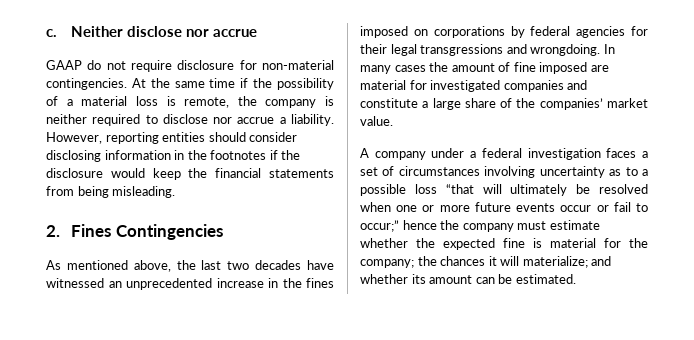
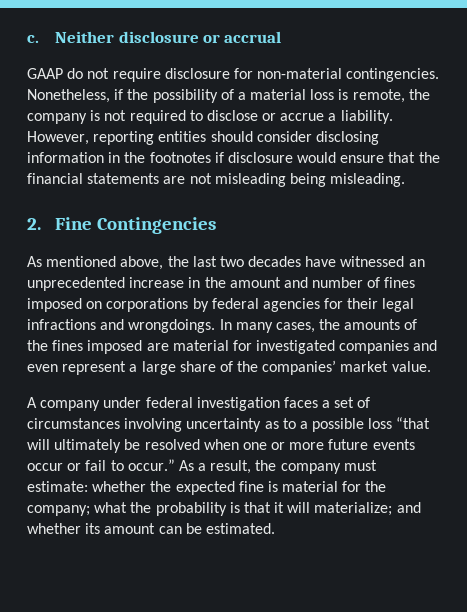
[127,26,258,37] disclose nor accrue -> [118,31,282,43] disclosure or accrual
[131,78,236,88] At the same time -> [27,89,110,103] Nonetheless,
[46,114,87,124] neither -> [104,110,127,121] not
[213,117,233,124] nor -> [262,113,277,121] or
[281,150,301,160] the -> (224, 157) none
[152,168,181,180] keep -> [340,152,416,163] ensure that
[46,186,74,196] from -> [163,173,286,187] are not misleading
[71,224,112,237] Fines -> [55,217,93,230] Fine
(302, 283) none -> [229,277,381,288] amount and number of
[420,44,615,56] [360,62,536,74] transgressions and wrongdoing. In many cases the amount of fine -> [27,319,418,333] [27,340,84,351] infractions and wrongdoings. In many cases, the amounts of the fines
[360,98,418,108] constitute -> [27,361,127,375] even represent
[470,151,477,158] a -> (142, 402) none
[360,220,437,232] occur;” hence -> [127,459,252,474] occur.” As a result,
[549,220,600,230] estimate -> [27,481,88,492] estimate:
[417,256,486,266] the chances -> [94,502,271,516] what the probability is that

